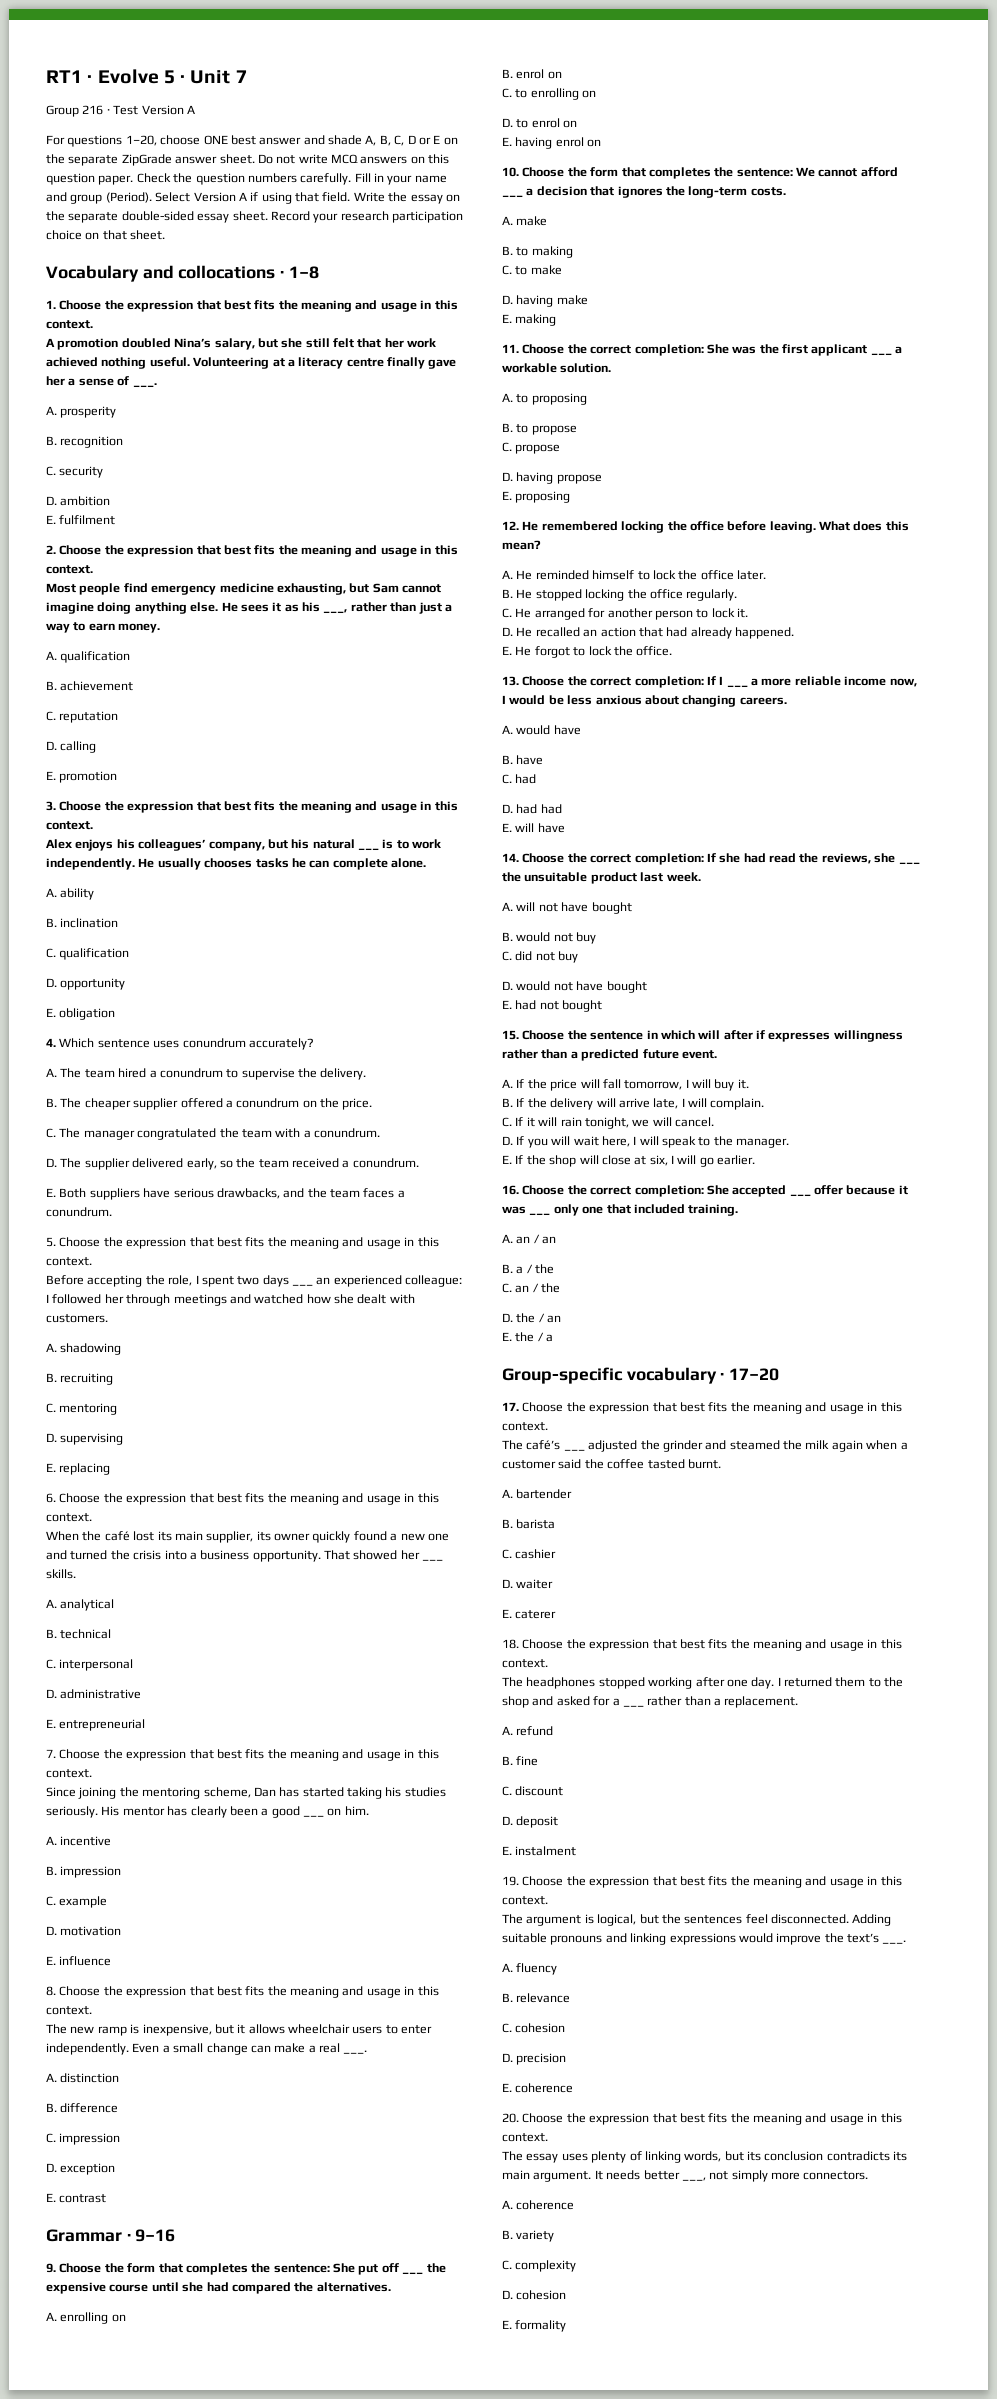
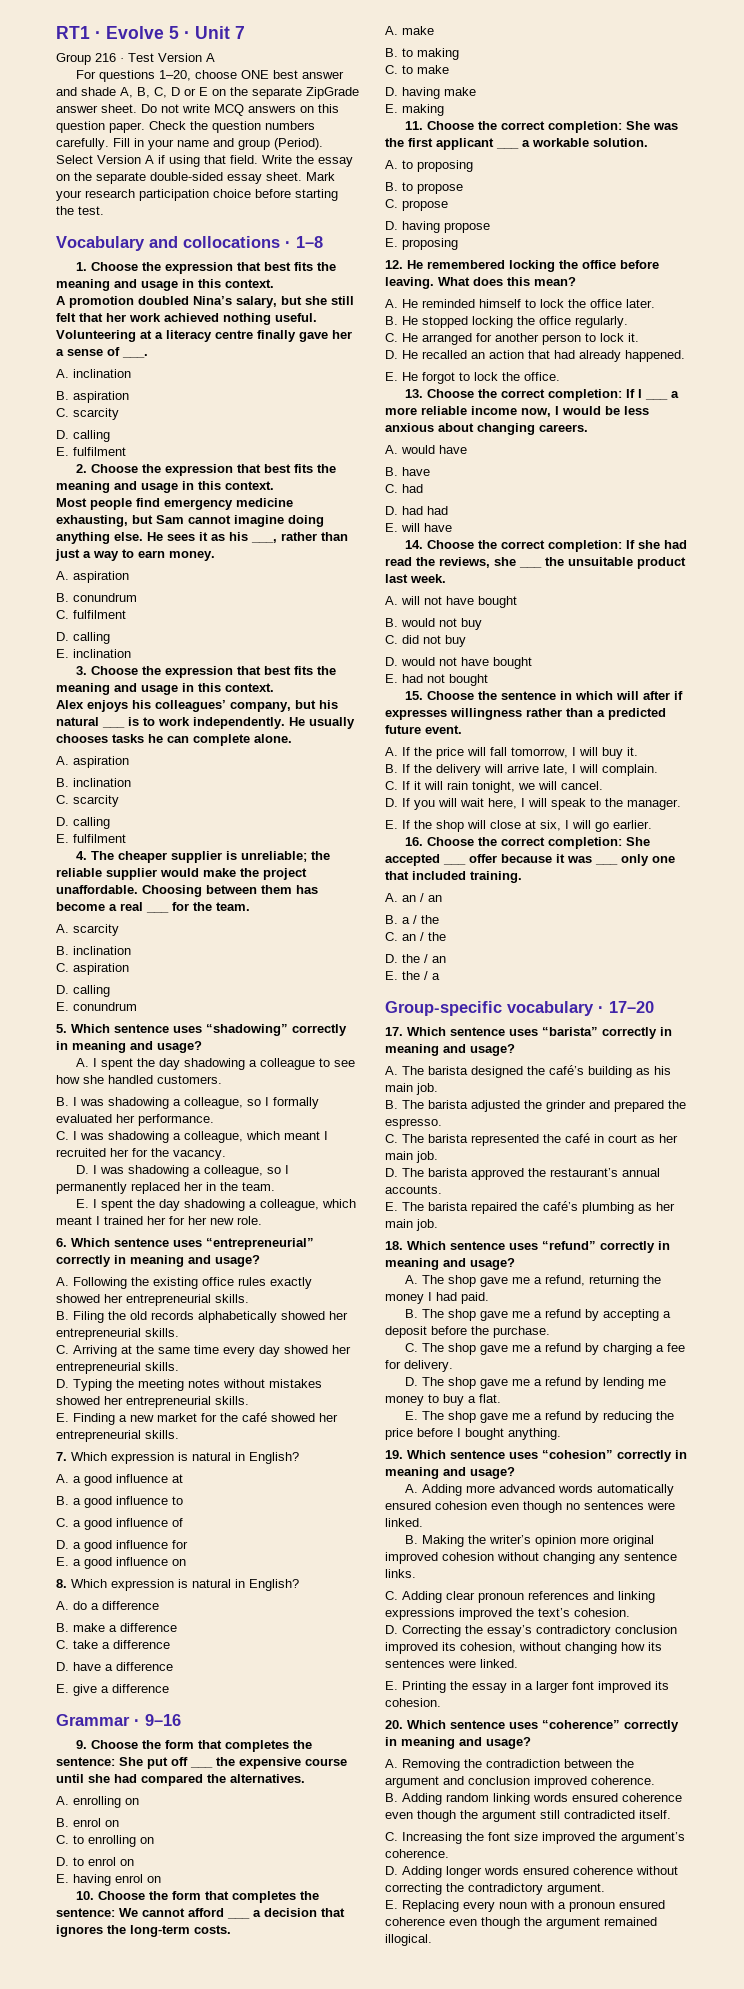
[270,211,310,221] Record -> [306,172,335,181] Mark
[85,230,166,240] on that sheet. -> [255,189,338,201] [56,206,104,215] before starting the test.
[60,406,117,418] [46,436,124,448] [46,466,104,478] [46,496,111,506] prosperity // B. recognition // C. security // D. ambition -> [73,369,131,378] [56,391,129,403] [56,408,119,420] [56,430,110,442] inclination // B. aspiration // C. scarcity // D. calling
[60,651,131,663] [46,681,134,691] [46,711,119,723] [46,741,97,753] [46,771,118,783] qualification // B. achievement // C. reputation // D. calling // E. promotion -> [73,571,129,583] [56,593,137,602] [56,610,126,619] [56,632,110,644] [56,649,131,658] aspiration // B. conundrum // C. fulfilment // D. calling // E. inclination
[60,888,95,900] [46,918,119,928] [46,948,130,960] [46,978,126,990] [46,1008,116,1020] ability // B. inclination // C. qualification // D. opportunity // E. obligation -> [73,756,129,768] [56,778,131,787] [56,795,119,807] [56,817,110,829] [56,834,126,843] aspiration // B. inclination // C. scarcity // D. calling // E. fulfilment
[59,1038,314,1050] [46,1068,367,1080] [46,1098,373,1110] [46,1128,380,1140] [46,1158,419,1170] [46,1188,405,1200] [46,1207,112,1217] [46,1237,439,1249] [46,1257,92,1266] [46,1275,463,1287] [46,1294,415,1306] [46,1314,108,1323] [46,1343,122,1355] [46,1373,114,1385] [46,1403,118,1415] [46,1433,124,1445] [46,1463,111,1475] [46,1493,439,1505] [46,1513,92,1522] [46,1531,449,1543] [46,1550,444,1562] [46,1569,76,1579] [46,1599,115,1611] [46,1629,112,1639] [46,1659,134,1671] [46,1689,142,1699] [46,1719,146,1731] [46,1749,439,1761] [46,1769,92,1778] [46,1787,446,1799] [46,1806,369,1818] [46,1836,112,1846] [46,1866,122,1878] [46,1896,108,1908] [46,1926,122,1936] [46,1956,112,1966] [46,1986,439,1998] [46,2006,92,2015] [46,2024,433,2036] [46,2043,368,2055] [46,2073,120,2083] [46,2103,119,2113] [46,2133,121,2145] [46,2163,116,2175] [46,2193,107,2203] Which sentence uses conundrum accurately? // A. The team hired a conundrum to supervise the delivery. // B. The cheaper supplier offered a conundrum on the price. // C. The manager congratulated the team with a conundrum. // D. The supplier delivered early, so the team received a conundrum. // E. Both suppliers have serious drawbacks, and the team faces a conundrum. // 5. Choose the expression that best fits the meaning and usage in this context. // Before accepting the role, I spent two days ___ an experienced colleague: I followed her through meetings and watched how she dealt with customers. // A. shadowing // B. recruiting // C. mentoring // D. supervising // E. replacing // 6. Choose the expression that best fits the meaning and usage in this context. // When the café lost its main supplier, its owner quickly found a new one and turned the crisis into a business opportunity. That showed her ___ skills. // A. analytical // B. technical // C. interpersonal // D. administrative // E. entrepreneurial // 7. Choose the expression that best fits the meaning and usage in this context. // Since joining the mentoring scheme, Dan has started taking his studies seriously. His mentor has clearly been a good ___ on him. // A. incentive // B. impression // C. example // D. motivation // E. influence // 8. Choose the expression that best fits the meaning and usage in this context. // The new ramp is inexpensive, but it allows wheelchair users to enter independently. Even a small change can make a real ___. // A. distinction // B. difference // C. impression // D. exception // E. contrast -> [91,851,331,863] [56,868,307,880] [56,885,318,897] [56,902,143,911] [146,911,169,913] [172,902,250,911] [56,924,119,936] [56,946,131,955] [56,963,129,975] [56,985,110,997] [56,1002,137,1011] [56,1024,347,1036] [56,1041,202,1053] [76,1058,356,1070] [56,1075,222,1084] [56,1097,319,1109] [56,1114,214,1126] [56,1131,328,1143] [56,1148,226,1160] [76,1165,290,1177] [56,1182,275,1194] [76,1199,357,1211] [56,1216,262,1225] [56,1238,314,1250] [56,1255,260,1267] [56,1277,312,1289] [56,1294,249,1306] [56,1311,348,1323] [56,1328,179,1340] [56,1345,351,1357] [56,1362,179,1374] [56,1379,322,1391] [56,1396,249,1408] [56,1412,338,1425] [56,1430,179,1442] [56,1452,299,1464] [56,1474,183,1486] [56,1496,183,1508] [56,1518,183,1530] [56,1540,188,1552] [56,1557,186,1569] [56,1579,299,1591] [56,1601,159,1610] [56,1623,177,1632] [56,1640,170,1649] [56,1662,173,1671] [56,1684,169,1696] The cheaper supplier is unreliable; the reliable supplier would make the project unaffordable. Choosing between them has become a real ___ for the team. // A. scarcity // B. inclination // C. aspiration // D. calling // E. conundrum // 5. Which sentence uses “shadowing” correctly in meaning and usage? // A. I spent the day shadowing a colleague to see how she handled customers. // B. I was shadowing a colleague, so I formally evaluated her performance. // C. I was shadowing a colleague, which meant I recruited her for the vacancy. // D. I was shadowing a colleague, so I permanently replaced her in the team. // E. I spent the day shadowing a colleague, which meant I trained her for her new role. // 6. Which sentence uses “entrepreneurial” correctly in meaning and usage? // A. Following the existing office rules exactly showed her entrepreneurial skills. // B. Filing the old records alphabetically showed her entrepreneurial skills. // C. Arriving at the same time every day showed her entrepreneurial skills. // D. Typing the meeting notes without mistakes showed her entrepreneurial skills. // E. Finding a new market for the café showed her entrepreneurial skills. // 7. Which expression is natural in English? // A. a good influence at // B. a good influence to // C. a good influence of // D. a good influence for // E. a good influence on // 8. Which expression is natural in English? // A. do a difference // B. make a difference // C. take a difference // D. have a difference // E. give a difference
[522,1402,902,1414] [502,1422,548,1431] [502,1440,908,1452] [502,1459,721,1469] [502,1489,573,1499] [502,1519,556,1529] [502,1549,557,1559] [502,1579,554,1589] [502,1609,557,1619] [502,1639,902,1651] [502,1659,548,1668] [502,1677,904,1689] [502,1696,799,1708] [502,1726,554,1736] [502,1756,539,1766] [502,1786,564,1796] [502,1816,559,1828] [502,1846,577,1856] [502,1876,902,1888] [502,1896,548,1905] [502,1914,892,1926] [502,1933,907,1945] [502,1963,558,1975] [502,1993,571,2003] [502,2023,566,2033] [502,2053,567,2065] [502,2083,574,2093] [502,2113,902,2125] [502,2133,548,2142] [502,2151,908,2163] [502,2170,869,2182] [502,2200,575,2210] [502,2230,555,2242] [502,2260,577,2272] [502,2290,567,2300] [502,2320,567,2332] Choose the expression that best fits the meaning and usage in this context. // The café’s ___ adjusted the grinder and steamed the milk again when a customer said the coffee tasted burnt. // A. bartender // B. barista // C. cashier // D. waiter // E. caterer // 18. Choose the expression that best fits the meaning and usage in this context. // The headphones stopped working after one day. I returned them to the shop and asked for a ___ rather than a replacement. // A. refund // B. fine // C. discount // D. deposit // E. instalment // 19. Choose the expression that best fits the meaning and usage in this context. // The argument is logical, but the sentences feel disconnected. Adding suitable pronouns and linking expressions would improve the text’s ___. // A. fluency // B. relevance // C. cohesion // D. precision // E. coherence // 20. Choose the expression that best fits the meaning and usage in this context. // The essay uses plenty of linking words, but its conclusion contradicts its main argument. It needs better ___, not simply more connectors. // A. coherence // B. variety // C. complexity // D. cohesion // E. formality -> [407,1027,672,1039] [385,1044,515,1056] [385,1065,671,1078] [385,1083,438,1095] [385,1100,686,1112] [385,1118,442,1129] [385,1133,678,1146] [385,1151,438,1163] [385,1168,660,1180] [385,1185,442,1194] [385,1201,675,1214] [385,1219,438,1231] [385,1241,670,1253] [385,1258,515,1270] [405,1275,662,1287] [385,1292,489,1304] [405,1309,672,1321] [385,1326,550,1338] [405,1343,686,1355] [385,1360,453,1372] [405,1377,667,1389] [385,1394,501,1406] [405,1411,675,1423] [385,1428,561,1440] [385,1450,687,1462] [385,1467,515,1479] [405,1484,675,1496] [385,1501,675,1513] [385,1518,423,1527] [405,1535,655,1547] [385,1552,677,1564] [385,1569,416,1578] [385,1591,655,1603] [385,1608,630,1620] [385,1625,677,1637] [385,1642,662,1654] [385,1659,518,1668] [385,1681,669,1693] [385,1698,441,1707] [385,1720,679,1732] [385,1737,531,1749] [385,1759,634,1771] [385,1776,655,1788] [385,1793,682,1805] [385,1810,671,1822] [385,1832,685,1844] [385,1849,449,1858] [385,1866,678,1878] [385,1883,605,1895] [385,1900,665,1912] [385,1917,657,1929] [385,1934,432,1946] Which sentence uses “barista” correctly in meaning and usage? // A. The barista designed the café’s building as his main job. // B. The barista adjusted the grinder and prepared the espresso. // C. The barista represented the café in court as her main job. // D. The barista approved the restaurant’s annual accounts. // E. The barista repaired the café’s plumbing as her main job. // 18. Which sentence uses “refund” correctly in meaning and usage? // A. The shop gave me a refund, returning the money I had paid. // B. The shop gave me a refund by accepting a deposit before the purchase. // C. The shop gave me a refund by charging a fee for delivery. // D. The shop gave me a refund by lending me money to buy a flat. // E. The shop gave me a refund by reducing the price before I bought anything. // 19. Which sentence uses “cohesion” correctly in meaning and usage? // A. Adding more advanced words automatically ensured cohesion even though no sentences were linked. // B. Making the writer’s opinion more original improved cohesion without changing any sentence links. // C. Adding clear pronoun references and linking expressions improved the text’s cohesion. // D. Correcting the essay’s contradictory conclusion improved its cohesion, without changing how its sentences were linked. // E. Printing the essay in a larger font improved its cohesion. // 20. Which sentence uses “coherence” correctly in meaning and usage? // A. Removing the contradiction between the argument and conclusion improved coherence. // B. Adding random linking words ensured coherence even though the argument still contradicted itself. // C. Increasing the font size improved the argument’s coherence. // D. Adding longer words ensured coherence without correcting the contradictory argument. // E. Replacing every noun with a pronoun ensured coherence even though the argument remained illogical.

